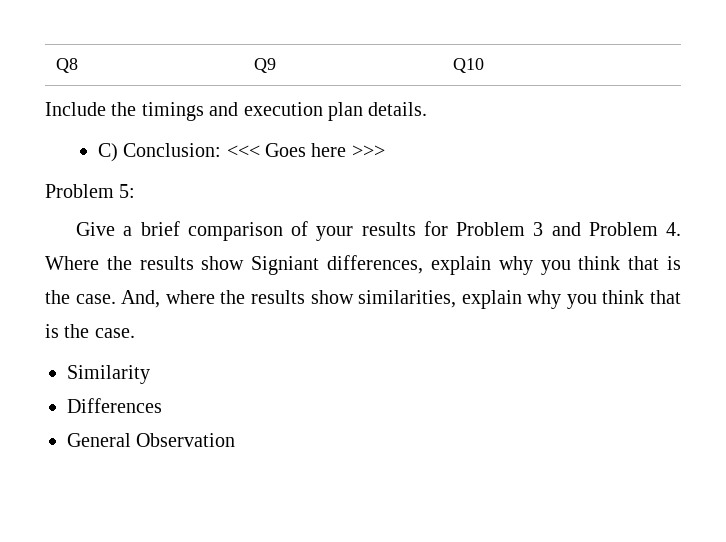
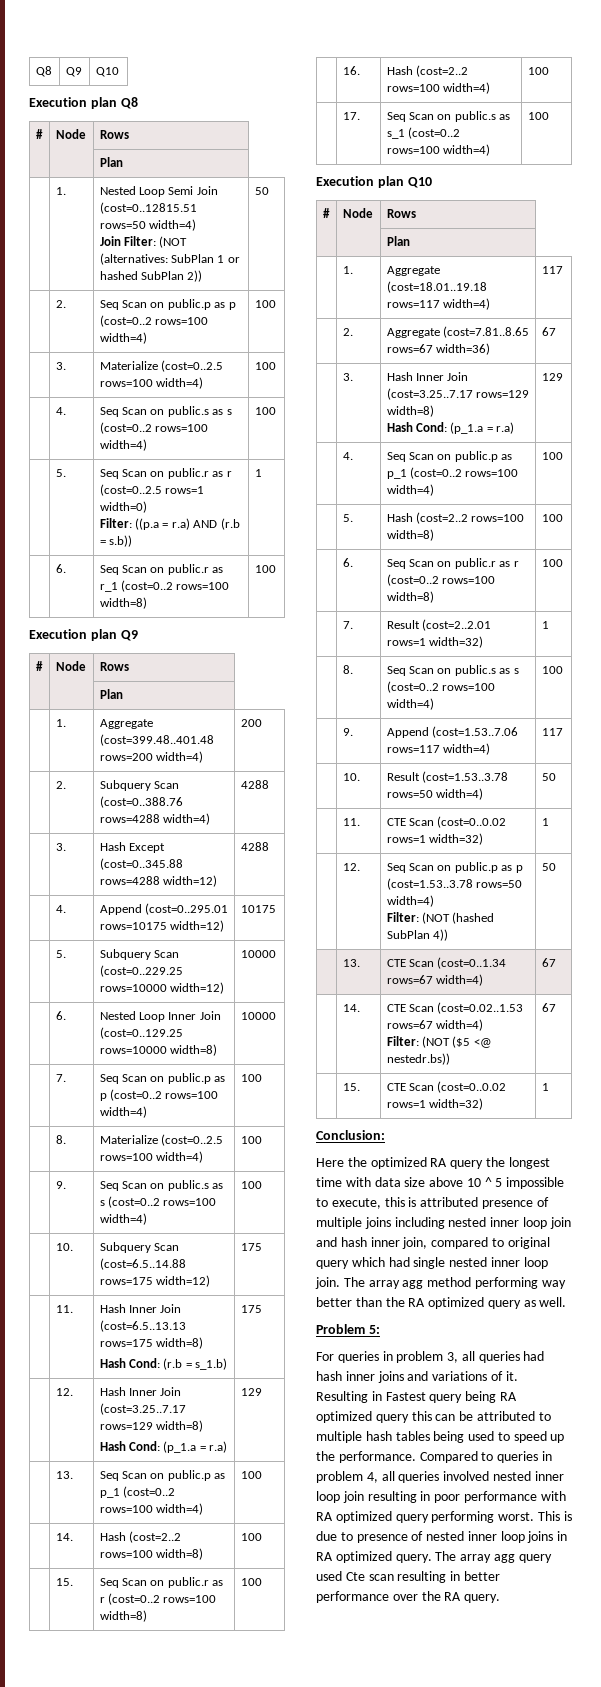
[45,102,428,121] [97,143,385,162] [45,184,136,198] [76,221,681,241] [45,255,682,275] [45,290,682,309] [45,324,135,338] [67,365,150,384] [67,398,162,413] [67,433,236,447] Include the timings and execution plan details. // C) Conclusion: <<< Goes here >>> // Problem 5: // Give a brief comparison of your results for Problem 3 and Problem 4. Where the results show Signiant differences, explain why you think that is the case. And, where the results show similarities, explain why you think that is the case. // Similarity // Differences // General Observation -> [29,97,138,109] [35,129,43,139] [55,129,86,139] [99,130,129,139] [99,157,123,167] [55,187,66,195] [99,186,218,197] [99,202,197,214] [99,219,197,231] [99,236,188,248] [99,253,240,265] [99,270,203,282] [254,187,269,195] [55,300,66,308] [99,299,236,310] [99,315,209,327] [99,332,147,344] [254,300,276,308] [55,362,66,370] [99,360,224,372] [99,377,204,389] [254,362,276,370] [55,407,66,415] [99,406,232,417] [99,422,209,434] [99,439,147,451] [254,407,276,415] [55,469,66,477] [99,468,232,479] [99,484,205,496] [99,501,147,513] [99,518,240,530] [99,535,133,547] [254,469,262,477] [55,564,66,573] [99,564,224,575] [99,580,230,592] [99,597,147,609] [254,565,276,573] [29,629,138,641] [35,661,43,671] [55,661,86,671] [99,662,129,671] [99,689,123,699] [55,719,66,727] [99,719,153,729] [99,734,214,746] [99,751,204,763] [240,719,262,727] [55,781,66,789] [99,780,180,791] [99,796,183,808] [99,813,211,825] [240,780,269,789] [55,843,66,851] [99,842,166,853] [99,858,183,870] [99,875,218,887] [240,842,269,851] [55,905,66,913] [99,903,229,915] [99,920,225,932] [240,905,276,913] [55,950,66,958] [99,949,180,960] [99,965,183,977] [99,982,225,994] [240,950,276,958] [55,1011,66,1020] [99,1011,221,1022] [99,1027,183,1039] [99,1044,218,1056] [240,1012,276,1020] [55,1074,66,1082] [99,1073,226,1084] [99,1089,219,1101] [99,1106,147,1118] [240,1074,262,1082] [55,1135,66,1144] [99,1134,224,1146] [99,1151,204,1163] [240,1136,262,1144] [55,1181,66,1189] [99,1180,224,1191] [99,1196,217,1208] [99,1213,147,1225] [240,1181,262,1189] [55,1243,73,1251] [99,1242,180,1253] [99,1258,186,1270] [99,1275,211,1287] [240,1243,262,1251] [55,1305,73,1313] [99,1304,182,1313] [99,1320,186,1332] [99,1337,204,1349] [99,1358,228,1370] [240,1305,262,1313] [55,1388,73,1396] [99,1387,182,1396] [99,1403,186,1415] [99,1420,204,1432] [99,1441,228,1453] [240,1388,262,1396] [55,1471,73,1479] [99,1470,226,1481] [99,1486,176,1498] [99,1503,204,1515] [240,1471,262,1479] [55,1533,73,1541] [99,1531,182,1543] [99,1548,204,1560] [240,1533,262,1541] [55,1578,73,1586] [99,1577,224,1588] [99,1593,217,1605] [99,1610,147,1622] [240,1578,262,1586] [342,66,360,75] [386,65,469,77] [386,82,491,94] [527,67,549,75] [342,112,360,120] [386,111,511,122] [386,127,461,139] [386,144,491,156] [527,112,549,120] [316,176,432,188] [322,208,330,218] [342,208,373,218] [386,209,416,218] [386,236,410,246] [342,266,353,274] [386,266,440,276] [386,281,487,293] [386,298,491,310] [541,266,563,274] [342,328,353,336] [386,326,530,338] [386,343,491,355] [541,327,556,336] [342,373,353,381] [386,372,469,381] [386,388,530,400] [386,405,434,417] [386,422,515,434] [541,373,563,381] [342,452,353,460] [386,451,513,462] [386,467,519,479] [386,484,434,496] [541,452,563,460] [342,514,353,522] [386,512,525,524] [386,529,434,541] [541,514,563,522] [342,558,353,567] [386,558,519,569] [386,574,496,586] [386,591,434,603] [541,559,563,567] [342,621,353,629] [386,619,492,631] [386,636,484,648] [541,621,549,629] [342,665,353,674] [386,665,519,676] [386,681,496,693] [386,698,434,710] [541,666,563,674] [342,728,353,736] [386,726,519,738] [386,743,491,755] [541,728,563,736] [342,773,360,781] [386,771,509,783] [386,788,484,800] [541,773,556,781] [342,818,360,826] [386,816,507,828] [386,833,484,845] [541,818,549,826] [342,863,360,871] [386,862,523,873] [386,878,523,890] [386,895,434,907] [386,912,495,924] [386,929,449,941] [541,863,556,871] [342,959,360,967] [386,957,507,969] [386,974,484,986] [541,958,556,967] [342,1004,360,1012] [386,1002,524,1014] [386,1019,484,1031] [386,1036,492,1048] [386,1053,450,1065] [541,1003,556,1012] [342,1083,360,1091] [386,1081,507,1093] [386,1098,484,1110] [541,1083,549,1091] [316,1130,385,1140] [316,1157,550,1169] [316,1177,565,1189] [316,1197,549,1209] [316,1217,571,1229] [316,1237,550,1249] [316,1257,548,1269] [315,1277,566,1289] [316,1297,567,1309] [316,1324,380,1334] [316,1351,545,1363] [316,1371,518,1383] [316,1391,517,1403] [316,1411,551,1423] [316,1431,565,1443] [316,1451,552,1463] [316,1471,564,1483] [316,1491,566,1503] [316,1511,572,1523] [316,1531,568,1543] [316,1551,552,1563] [316,1571,500,1583] [316,1591,501,1603] Execution plan Q8 // # | Node | Rows // | | Plan // | 1. | Nested Loop Semi Join (cost=0..12815.51 rows=50 width=4) // Join Filter: (NOT (alternatives: SubPlan 1 or hashed SubPlan 2)) | 50 // | 2. | Seq Scan on public.p as p (cost=0..2 rows=100 width=4) | 100 // | 3. | Materialize (cost=0..2.5 rows=100 width=4) | 100 // | 4. | Seq Scan on public.s as s (cost=0..2 rows=100 width=4) | 100 // | 5. | Seq Scan on public.r as r (cost=0..2.5 rows=1 width=0) // Filter: ((p.a = r.a) AND (r.b = s.b)) | 1 // | 6. | Seq Scan on public.r as r_1 (cost=0..2 rows=100 width=8) | 100 // Execution plan Q9 // # | Node | Rows // | | Plan // | 1. | Aggregate (cost=399.48..401.48 rows=200 width=4) | 200 // | 2. | Subquery Scan (cost=0..388.76 rows=4288 width=4) | 4288 // | 3. | Hash Except (cost=0..345.88 rows=4288 width=12) | 4288 // | 4. | Append (cost=0..295.01 rows=10175 width=12) | 10175 // | 5. | Subquery Scan (cost=0..229.25 rows=10000 width=12) | 10000 // | 6. | Nested Loop Inner Join (cost=0..129.25 rows=10000 width=8) | 10000 // | 7. | Seq Scan on public.p as p (cost=0..2 rows=100 width=4) | 100 // | 8. | Materialize (cost=0..2.5 rows=100 width=4) | 100 // | 9. | Seq Scan on public.s as s (cost=0..2 rows=100 width=4) | 100 // | 10. | Subquery Scan (cost=6.5..14.88 rows=175 width=12) | 175 // | 11. | Hash Inner Join (cost=6.5..13.13 rows=175 width=8) // Hash Cond: (r.b = s_1.b) | 175 // | 12. | Hash Inner Join (cost=3.25..7.17 rows=129 width=8) // Hash Cond: (p_1.a = r.a) | 129 // | 13. | Seq Scan on public.p as p_1 (cost=0..2 rows=100 width=4) | 100 // | 14. | Hash (cost=2..2 rows=100 width=8) | 100 // | 15. | Seq Scan on public.r as r (cost=0..2 rows=100 width=8) | 100 // | 16. | Hash (cost=2..2 rows=100 width=4) | 100 // | 17. | Seq Scan on public.s as s_1 (cost=0..2 rows=100 width=4) | 100 // Execution plan Q10 // # | Node | Rows // | | Plan // | 1. | Aggregate (cost=18.01..19.18 rows=117 width=4) | 117 // | 2. | Aggregate (cost=7.81..8.65 rows=67 width=36) | 67 // | 3. | Hash Inner Join (cost=3.25..7.17 rows=129 width=8) // Hash Cond: (p_1.a = r.a) | 129 // | 4. | Seq Scan on public.p as p_1 (cost=0..2 rows=100 width=4) | 100 // | 5. | Hash (cost=2..2 rows=100 width=8) | 100 // | 6. | Seq Scan on public.r as r (cost=0..2 rows=100 width=8) | 100 // | 7. | Result (cost=2..2.01 rows=1 width=32) | 1 // | 8. | Seq Scan on public.s as s (cost=0..2 rows=100 width=4) | 100 // | 9. | Append (cost=1.53..7.06 rows=117 width=4) | 117 // | 10. | Result (cost=1.53..3.78 rows=50 width=4) | 50 // | 11. | CTE Scan (cost=0..0.02 rows=1 width=32) | 1 // | 12. | Seq Scan on public.p as p (cost=1.53..3.78 rows=50 width=4) // Filter: (NOT (hashed SubPlan 4)) | 50 // | 13. | CTE Scan (cost=0..1.34 rows=67 width=4) | 67 // | 14. | CTE Scan (cost=0.02..1.53 rows=67 width=4) // Filter: (NOT ($5 <@ nestedr.bs)) | 67 // | 15. | CTE Scan (cost=0..0.02 rows=1 width=32) | 1 // Conclusion: // Here the optimized RA query the longest time with data size above 10 ^ 5 impossible to execute, this is attributed presence of multiple joins including nested inner loop join and hash inner join, compared to original query which had single nested inner loop join. The array agg method performing way better than the RA optimized query as well. // Problem 5: // For queries in problem 3, all queries had hash inner joins and variations of it. Resulting in Fastest query being RA optimized query this can be attributed to multiple hash tables being used to speed up the performance. Compared to queries in problem 4, all queries involved nested inner loop join resulting in poor performance with RA optimized query performing worst. This is due to presence of nested inner loop joins in RA optimized query. The array agg query used Cte scan resulting in better performance over the RA query.

